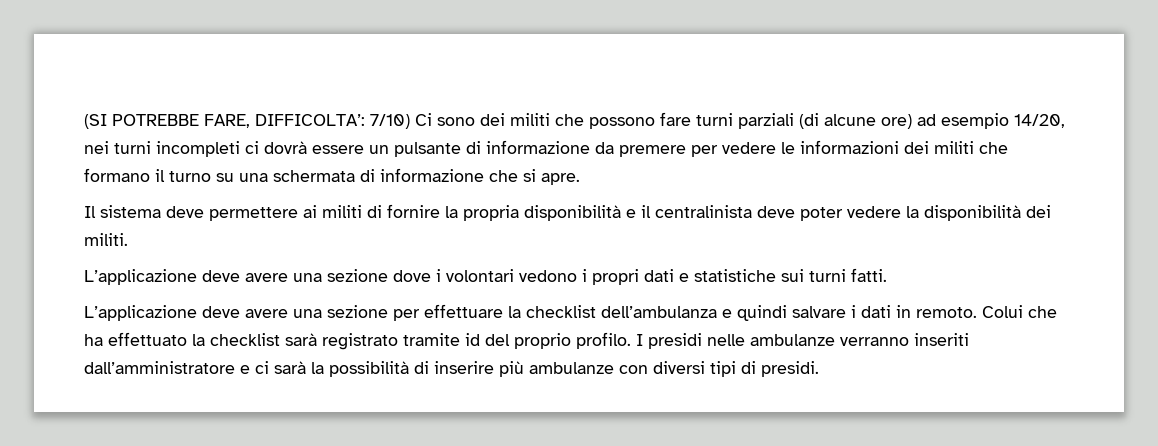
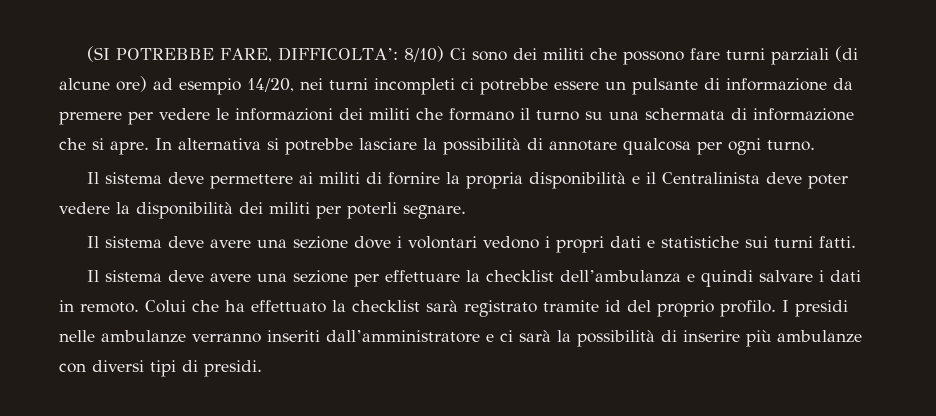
[370,114,410,129] 7/10) -> [403,46,444,62] 8/10)
[264,141,307,154] dovrà -> [480,78,548,95] potrebbe
(580, 179) none -> [155,138,815,155] In alternativa si potrebbe lasciare la possibilità di annotare qualcosa per ogni turno.
[655,205,752,218] centralinista -> [661,172,760,184] Centralinista
[84,233,128,246] [84,269,197,285] militi. // L’applicazione -> [269,202,466,219] [86,236,162,248] militi per poterli segnare. // Il sistema
[84,305,197,321] L’applicazione -> [86,270,162,282] Il sistema

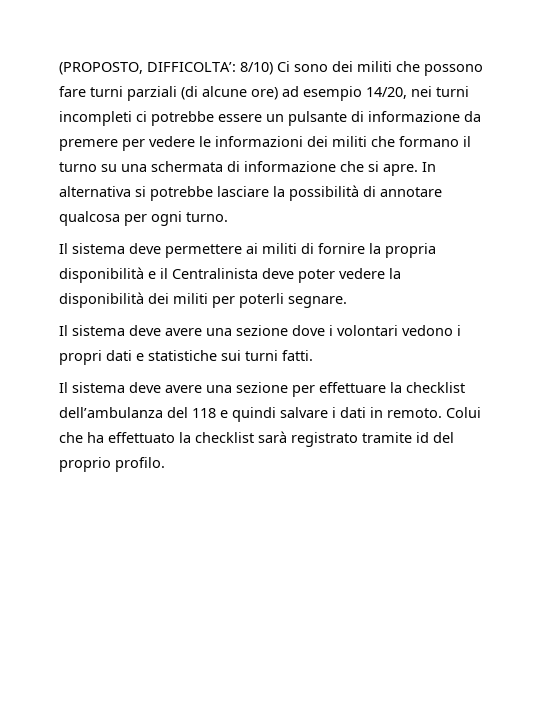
[86,46,272,62] (SI POTREBBE FARE, -> [59,62,143,75] (PROPOSTO,
(681, 276) none -> [167,407,216,418] del 118
[782,300,848,317] [59,330,862,347] [59,360,262,377] I presidi nelle ambulanze verranno inseriti dall’amministratore e ci sarà la possibilità di inserire più ambulanze con diversi tipi di presidi. -> (165, 464) none

